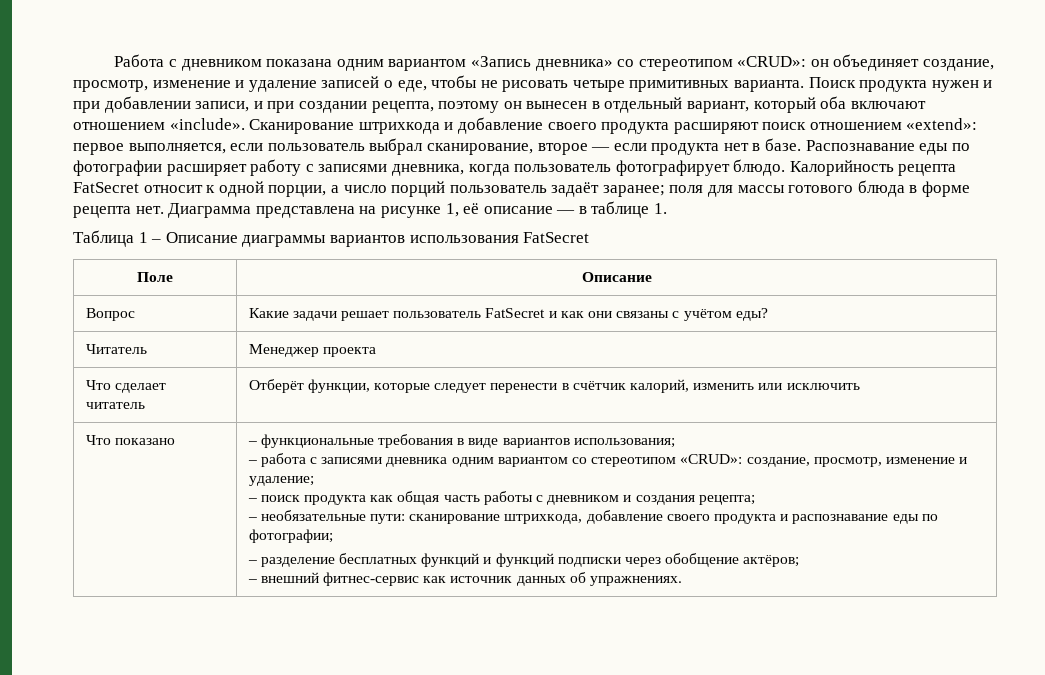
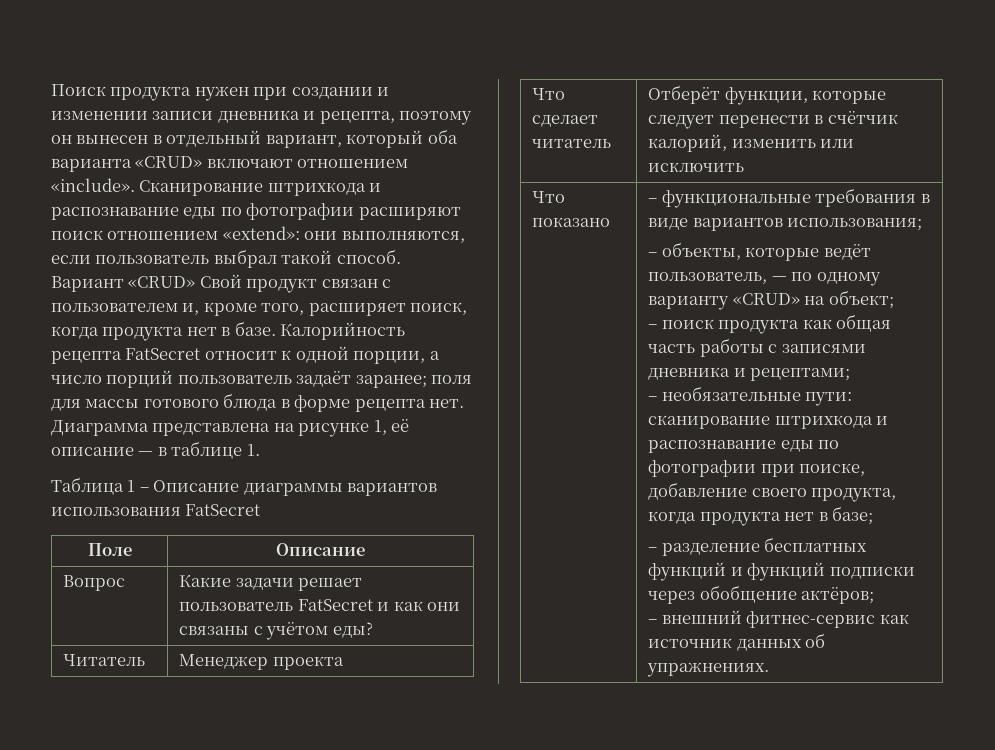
[114,54,995,71] [73,75,993,92] [73,96,367,113] Работа с дневником показана одним вариантом «Запись дневника» со стереотипом «CRUD»: он объединяет создание, просмотр, изменение и удаление записей о еде, чтобы не рисовать четыре примитивных варианта. Поиск продукта нужен и при добавлении записи, и при создании -> [51,84,390,101] [51,110,316,123] Поиск продукта нужен при создании и изменении записи дневника и
(847, 102) none -> [51,156,203,172] варианта «CRUD»
[457,117,670,134] добавление своего продукта -> [51,203,355,220] распознавание еды по фотографии
[73,143,226,155] первое выполняется, -> [304,231,465,243] они выполняются,
[426,138,970,155] [73,159,786,176] сканирование, второе — если продукта нет в базе. Распознавание еды по фотографии расширяет работу с записями дневника, когда пользователь фотографирует блюдо. -> [281,249,401,264] [51,274,392,293] [51,302,468,316] [51,321,276,341] такой способ. Вариант «CRUD» Свой продукт связан с пользователем и, кроме того, расширяет поиск, когда продукта нет в базе.
[260,453,968,467] [248,476,314,486] работа с записями дневника одним вариантом со стереотипом «CRUD»: создание, просмотр, изменение и удаление; -> [661,242,871,261] [648,272,881,286] [648,290,894,310] объекты, которые ведёт пользователь, — по одному варианту «CRUD» на объект;
[547,495,755,505] дневником и создания рецепта; -> [781,344,866,353] [648,367,851,381] записями дневника и рецептами;
[504,510,938,524] [248,529,333,543] штрихкода, добавление своего продукта и распознавание еды по фотографии; -> [774,415,889,429] [648,440,840,453] [648,460,866,477] [648,482,897,502] [648,506,874,526] штрихкода и распознавание еды по фотографии при поиске, добавление своего продукта, когда продукта нет в базе;

